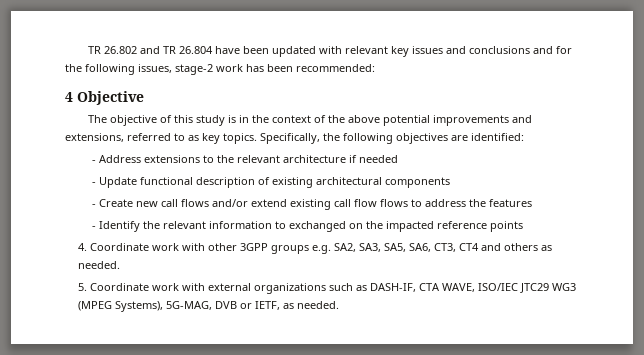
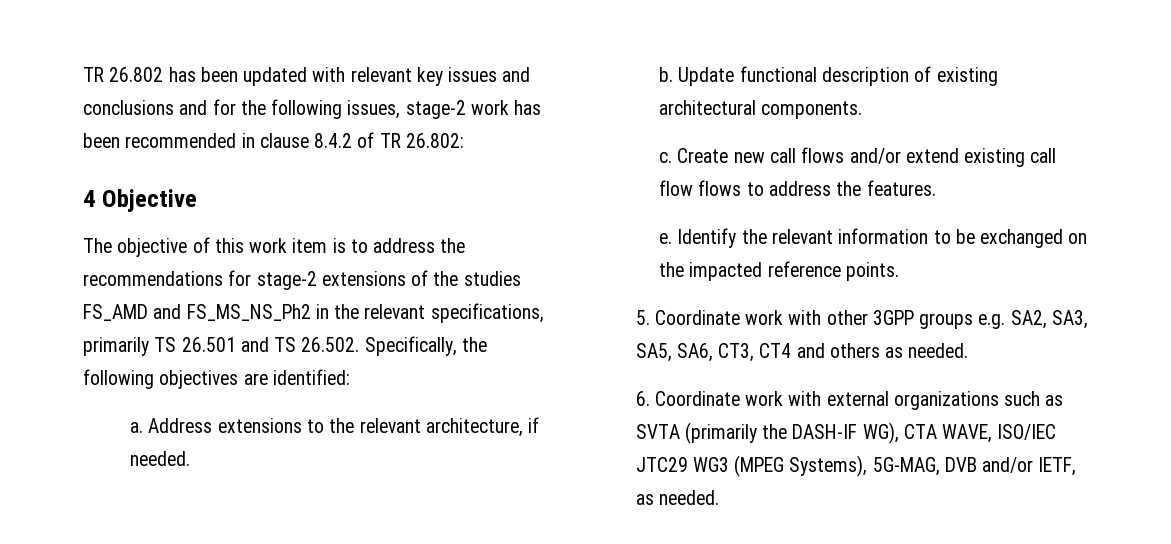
[140,46,241,54] and TR 26.804 have -> [168,67,196,82] has
[296,64,375,72] recommended: -> [125,132,464,148] recommended in clause 8.4.2 of TR 26.802:
[196,115,533,126] [65,133,257,144] study is in the context of the above potential improvements and extensions, referred to as key topics. -> [249,238,466,253] [83,270,521,290] [83,303,544,323] [83,337,360,356] work item is to address the recommendations for stage-2 extensions of the studies FS_AMD and FS_MS_NS_Ph2 in the relevant specifications, primarily TS 26.501 and TS 26.502.
[91,160,96,163] - -> [130,422,144,433] a.
[282,155,398,163] [91,182,96,185] architecture if needed // - -> [425,417,540,437] [130,451,191,466] [659,67,674,82] architecture, if needed. // b.
[384,177,450,188] [91,204,96,207] components // - -> [761,101,863,119] [659,152,673,163] components. // c.
[488,199,532,207] [91,226,96,229] features // - -> [866,180,936,196] [659,233,673,244] features. // e.
(286, 225) none -> [955,229,975,244] be
[489,221,523,232] [78,243,88,251] points // 4. -> [845,262,899,281] [635,310,650,325] points. // 5.
[78,283,88,291] 5. -> [635,391,650,406] 6.
[370,283,417,292] DASH-IF, -> [635,422,899,444] SVTA (primarily the DASH-IF WG),
[240,303,253,309] or -> [982,457,1034,473] and/or

